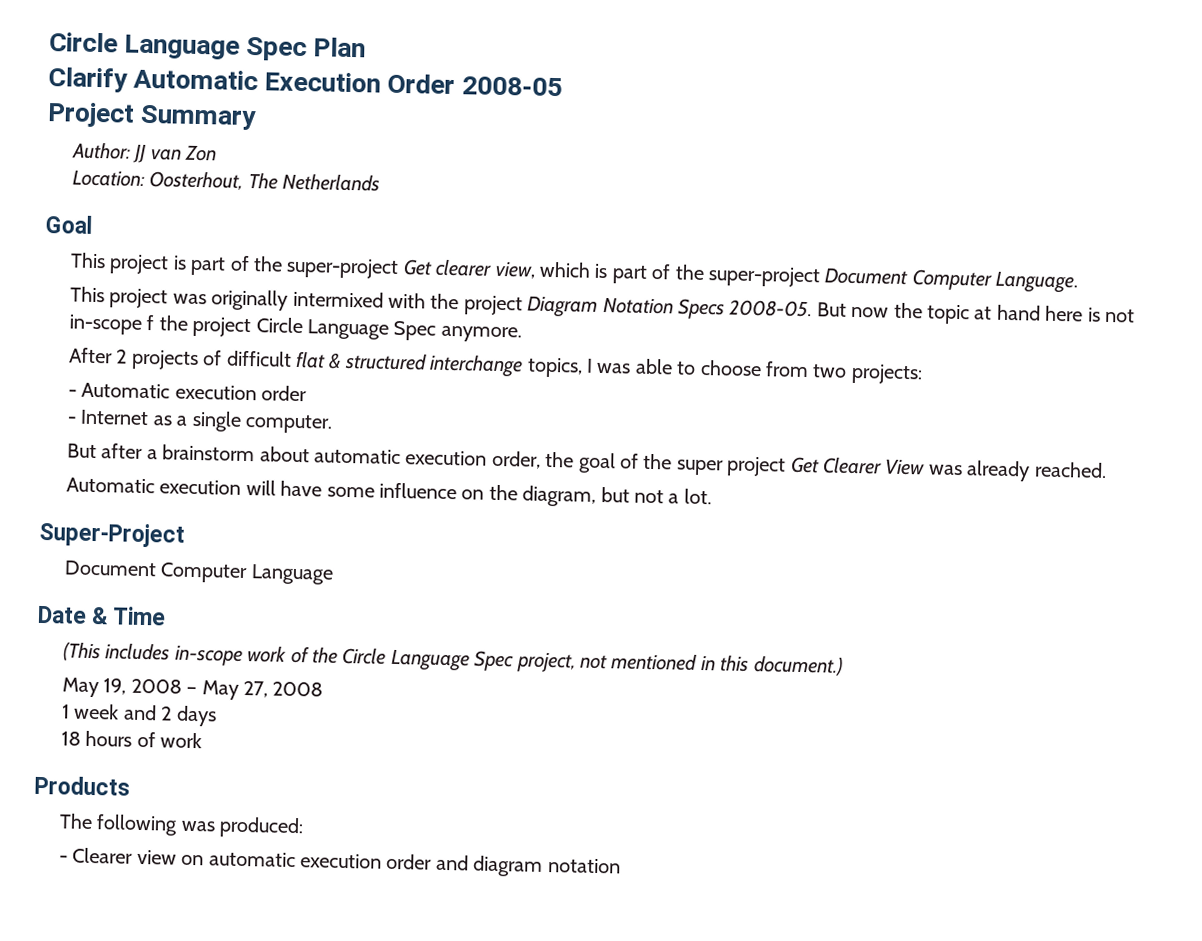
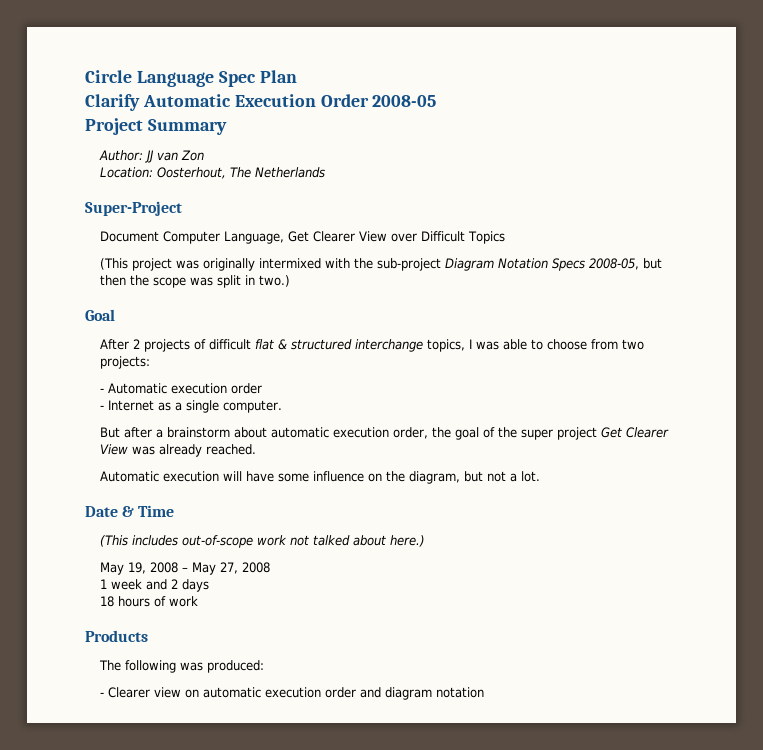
[45,215,93,234] [69,252,1079,294] [69,286,105,303] Goal // This project is part of the super-project Get clearer view, which is part of the super-project Document Computer Language. // This -> [85,201,182,216] [99,231,505,244] [99,258,128,270] Super-Project // Document Computer Language, Get Clearer View over Difficult Topics // (This
[463,295,523,316] project -> [376,258,441,271] sub-project
[729,299,1135,325] [68,314,522,343] 2008-05. But now the topic at hand here is not in-scope f the project Circle Language Spec anymore. -> [588,258,662,270] [99,275,290,288] [85,309,115,321] 2008-05, but then the scope was split in two.) // Goal
[39,521,185,548] [63,560,334,585] // Super-Project // Document Computer Language -> (540, 476) none
[174,645,843,676] in-scope work of the Circle Language Spec project, not mentioned in this document.) -> [181,535,425,548] out-of-scope work not talked about here.)

